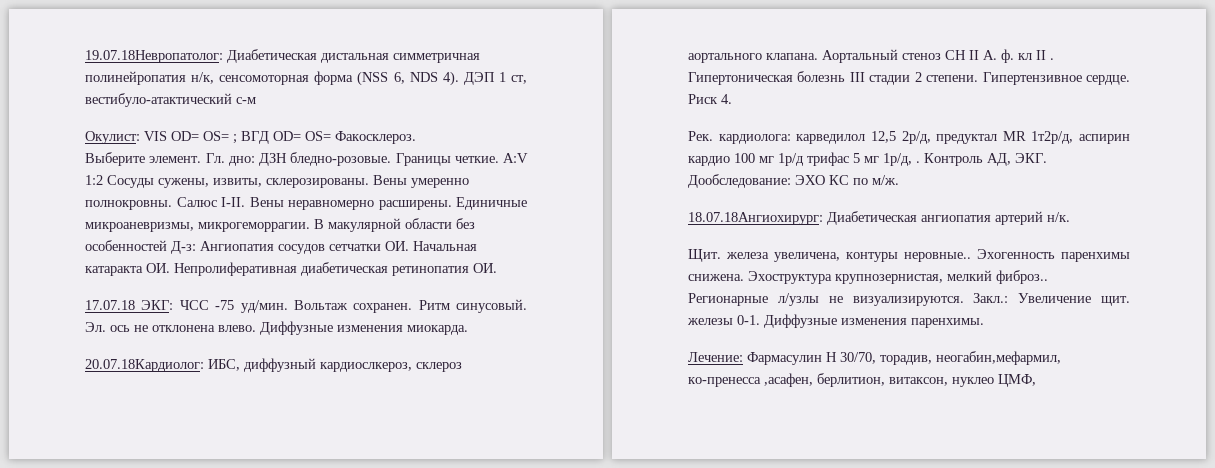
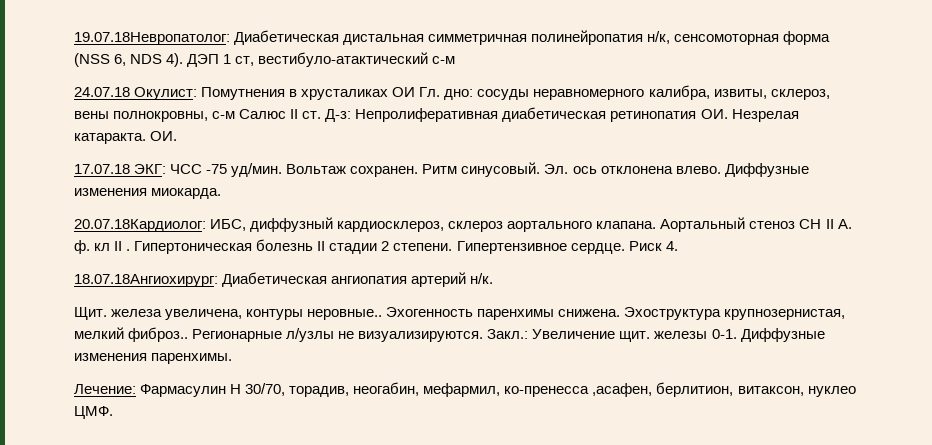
[85,131,416,144] [85,152,528,166] [85,175,469,188] [85,197,527,210] [85,218,475,232] [85,240,477,254] [85,263,170,276] Окулист: VIS OD= OS= ; ВГД OD= OS= Факосклероз. // Выберите элемент. Гл. дно: ДЗН бледно-розовые. Границы четкие. А:V 1:2 Сосуды сужены, извиты, склерозированы. Вены умеренно полнокровны. Салюс I-II. Вены неравномерно расширены. Единичные микроаневризмы, микрогеморрагии. В макулярной области без особенностей Д-з: Ангиопатия сосудов сетчатки ОИ. Начальная катаракта ОИ. -> [74,85,830,100] [74,109,352,122] 24.07.18 Окулист: Помутнения в хрусталиках ОИ Гл. дно: сосуды неравномерного калибра, извиты, склероз, вены полнокровны, с-м Салюс II ст. Д-з:
(497, 268) none -> [731,109,799,122] [74,131,178,144] Незрелая катаракта. ОИ.
[134,325,148,332] не -> (597, 170) none
[320,362,412,372] кардиослкероз, -> [337,221,445,232] кардиосклероз,
[849,72,865,82] III -> [317,241,326,251] II
[688,131,1130,144] [688,152,1047,166] [688,174,899,188] // Рек. кардиолога: карведилол 12,5 2р/д, предуктал MR 1т2р/д, аспирин кардио 100 мг 1р/д трифас 5 мг 1р/д, . Контроль АД, ЭКГ. Дообследование: ЭХО КС по м/ж. -> (678, 246) none
[936,351,1061,365] неогабин,мефармил, -> [353,382,501,397] неогабин, мефармил,
[998,374,1036,387] ЦМФ, -> [74,406,113,419] ЦМФ.

